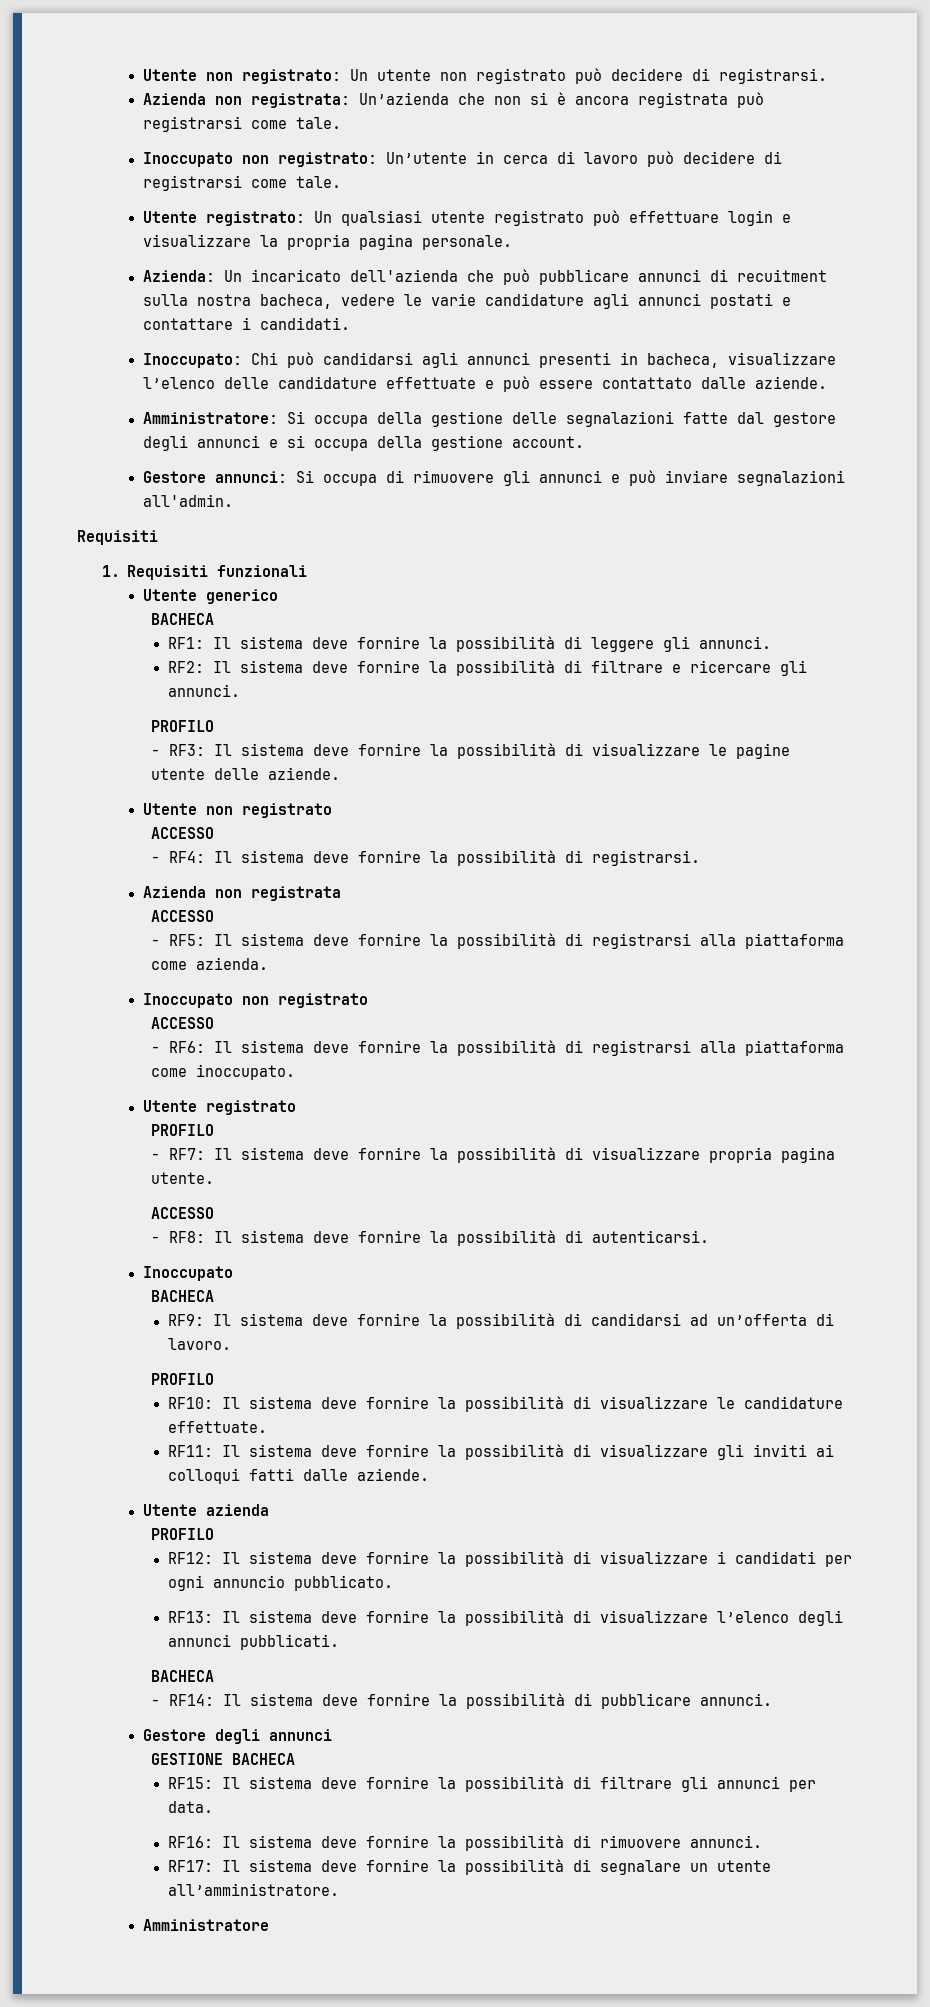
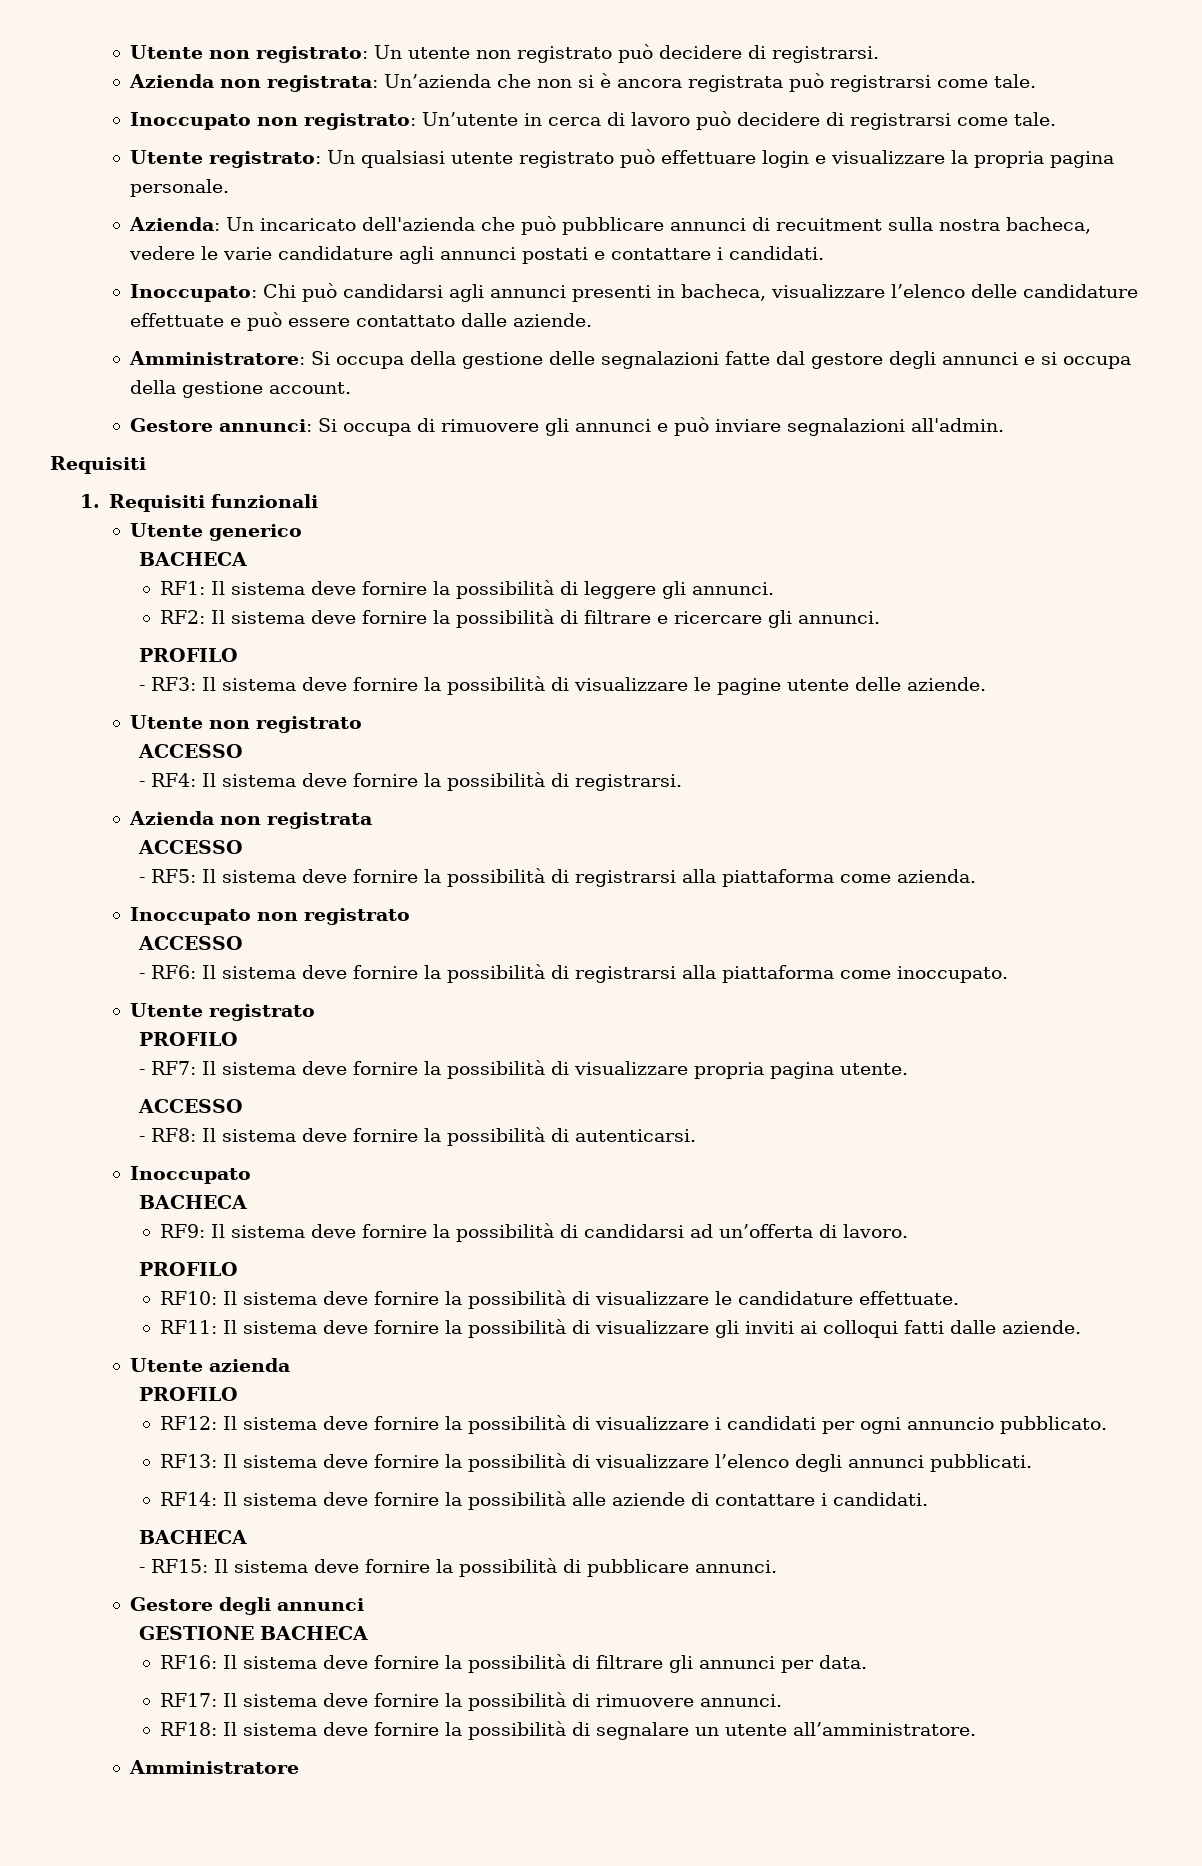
(339, 1642) none -> [159,1491,928,1510] // RF14: Il sistema deve fornire la possibilità alle aziende di contattare i candidati.
[169,1694,215,1706] RF14: -> [151,1559,209,1573] RF15:
[167,1777,213,1789] RF15: -> [159,1655,217,1669] RF16:
[167,1836,213,1848] RF16: -> [159,1693,217,1707] RF17:
[167,1860,213,1872] RF17: -> [159,1722,217,1736] RF18:

